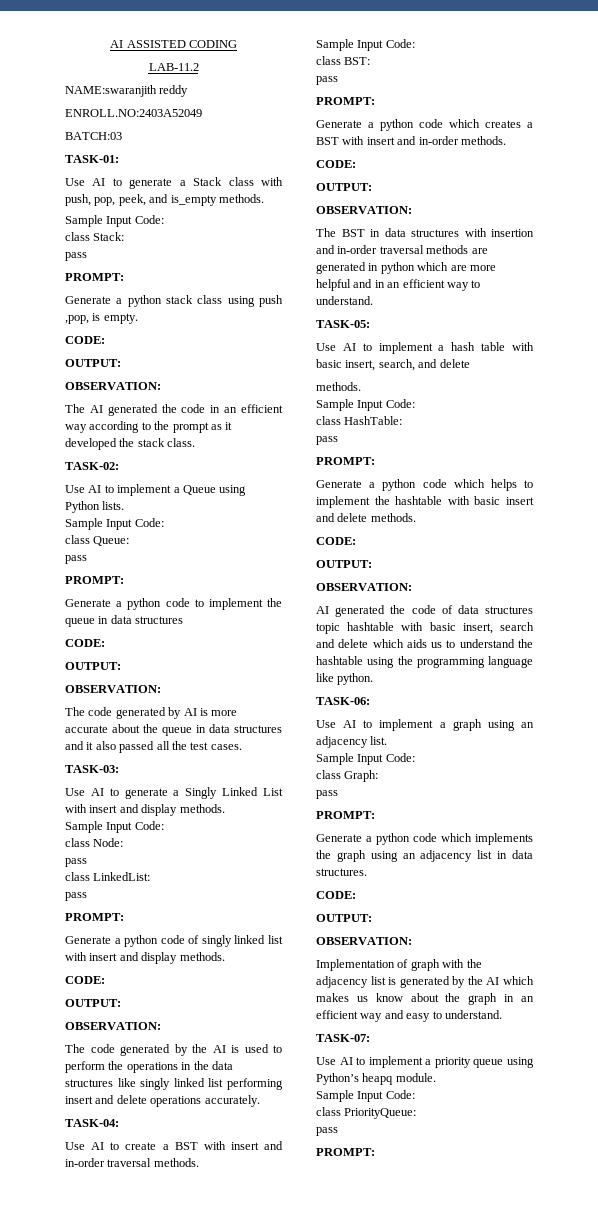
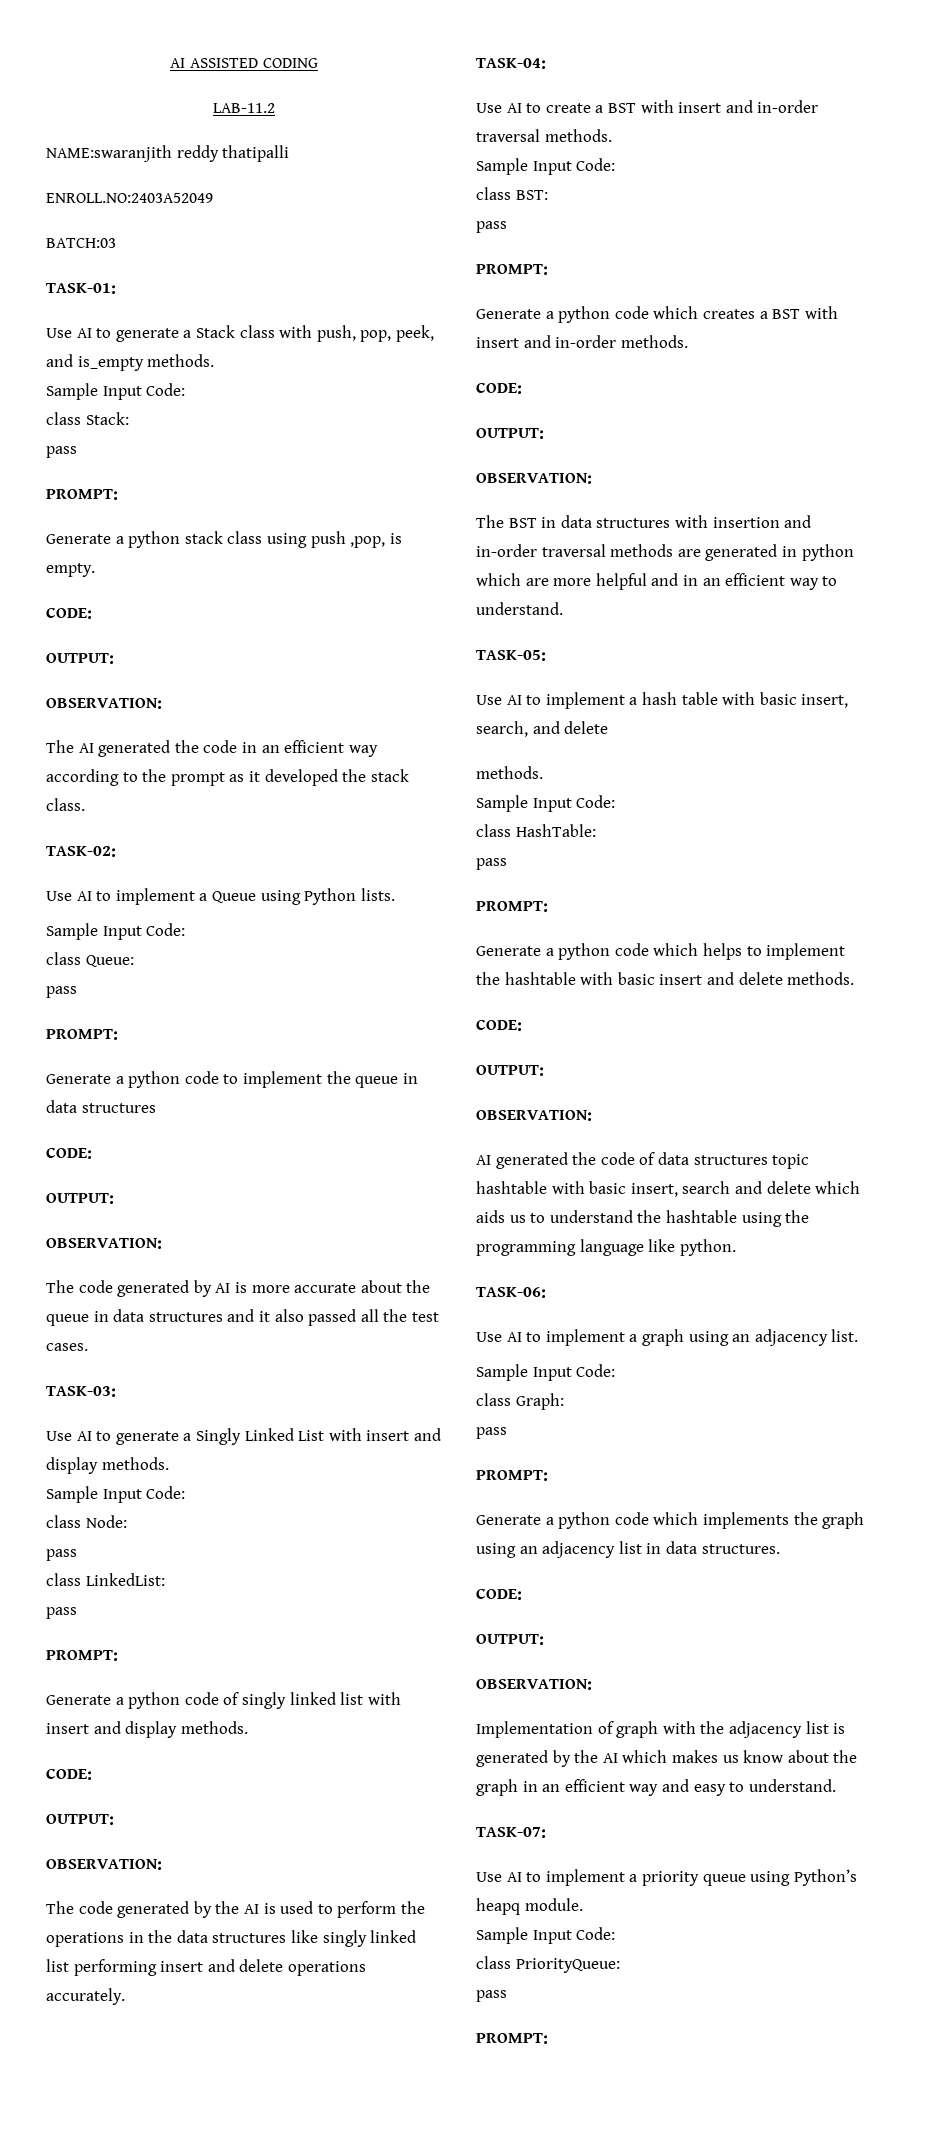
(189, 91) none -> [222,145,290,162] thatipalli

